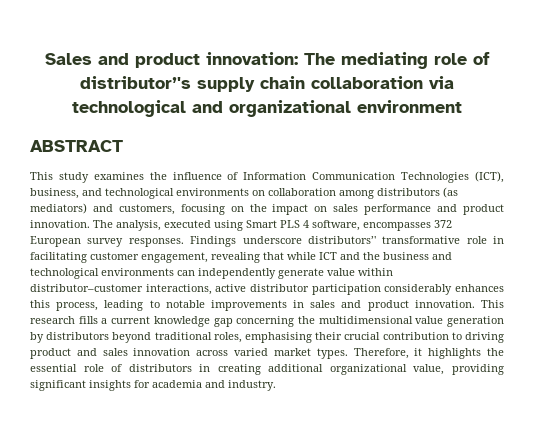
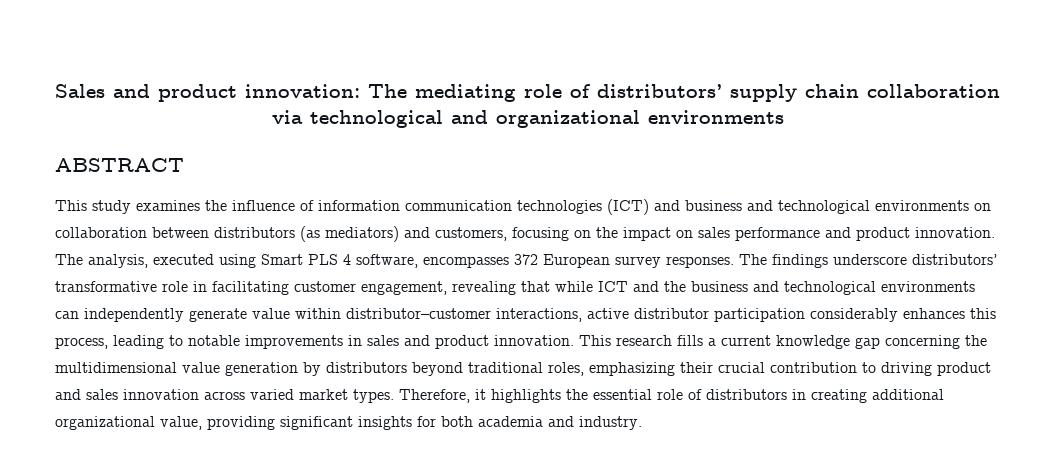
[80,76,191,89] distributor’'s -> [597,84,722,98] distributors’
[357,100,462,113] environment -> [647,110,784,124] environments
[243,171,505,183] [30,188,79,199] Information Communication Technologies (ICT), business, -> [318,199,742,215] information communication technologies (ICT) and business
[339,190,374,199] among -> [152,227,209,238] between
[190,236,376,247] Findings underscore distributors’' -> [739,254,997,268] The findings underscore distributors’
[245,332,312,343] emphasising -> [589,362,675,376] emphasizing
(150, 384) none -> [441,416,473,427] both

